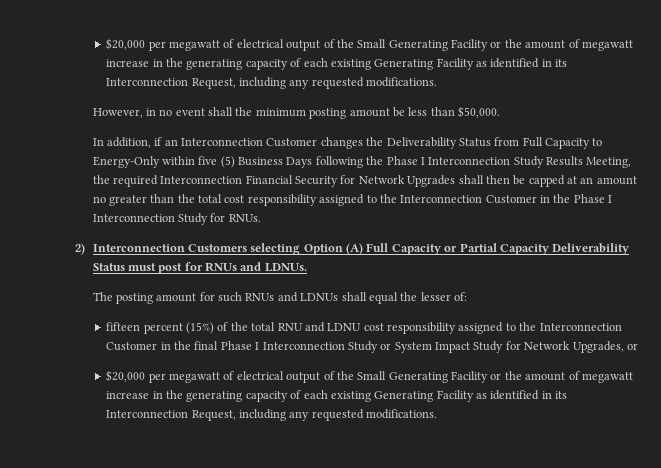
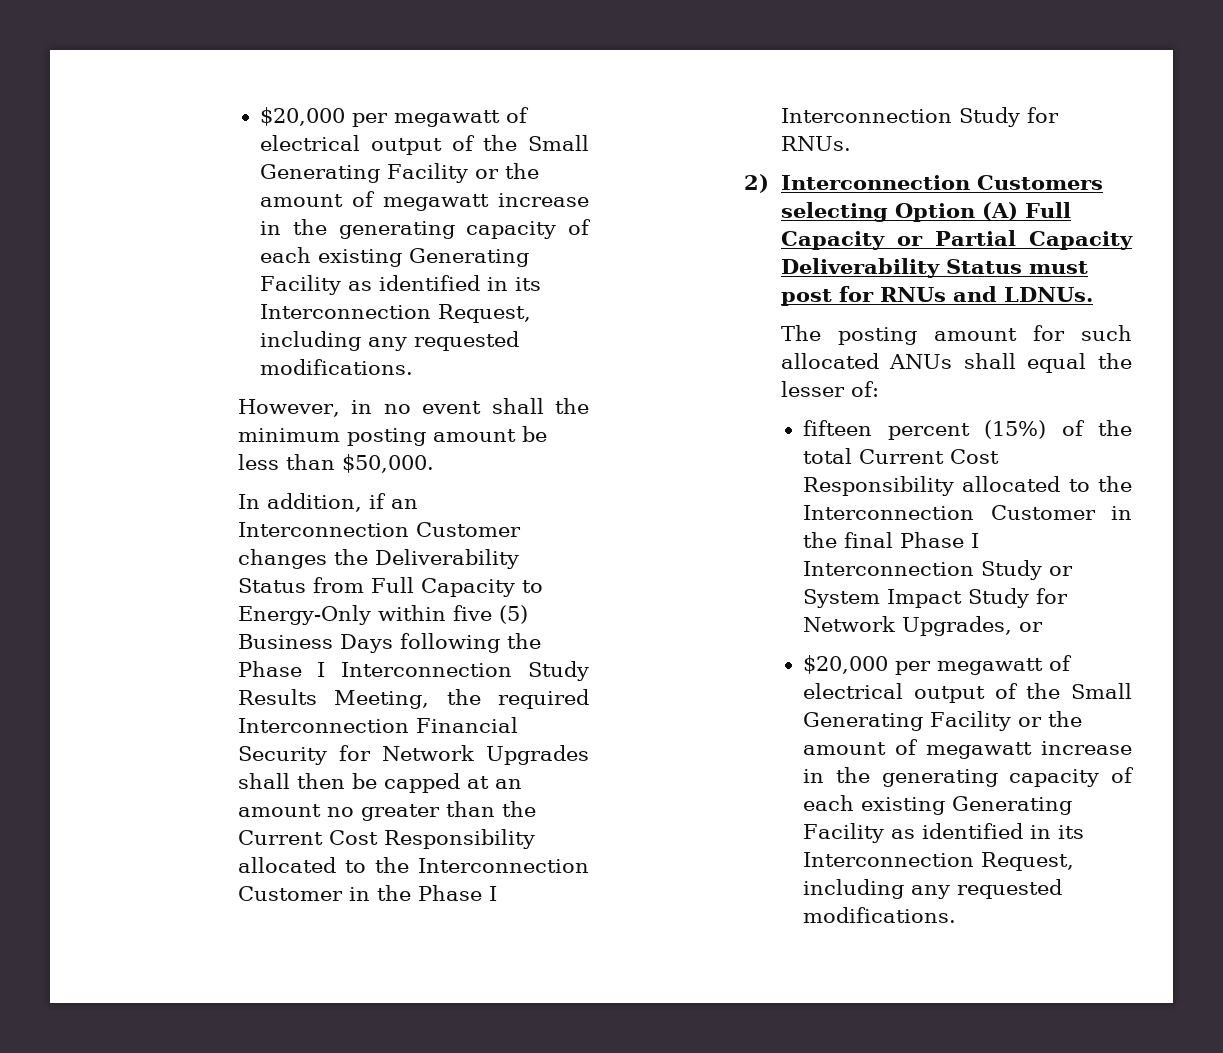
[198,194,365,206] total cost responsibility assigned -> [237,829,535,849] [237,857,336,873] Current Cost Responsibility allocated
[245,292,339,302] RNUs and LDNUs -> [780,353,953,369] allocated ANUs
[277,322,504,334] RNU and LDNU cost responsibility assigned -> [859,449,1000,464] [803,476,1061,496] Current Cost Responsibility allocated

